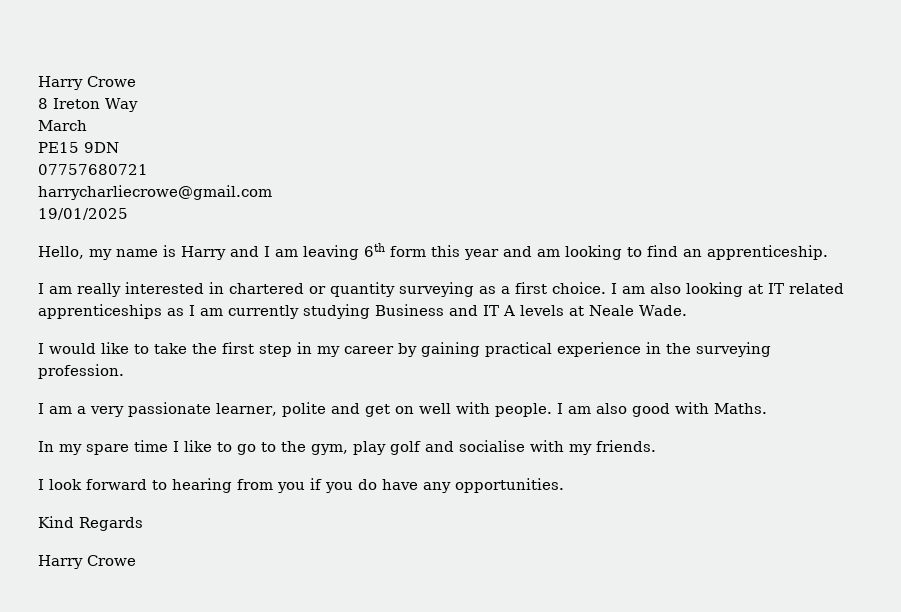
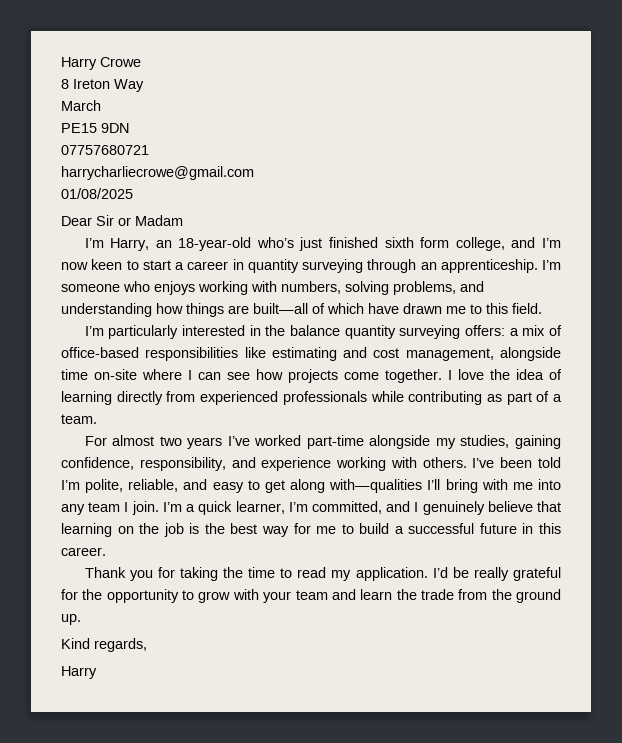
[38,208,128,220] [38,243,828,260] [38,282,844,297] [38,304,687,319] [38,342,771,357] [38,364,124,379] [38,402,767,417] [38,440,656,455] [38,478,564,493] 19/01/2025 // Hello, my name is Harry and I am leaving 6th form this year and am looking to find an apprenticeship. // I am really interested in chartered or quantity surveying as a first choice. I am also looking at IT related apprenticeships as I am currently studying Business and IT A levels at Neale Wade. // I would like to take the first step in my career by gaining practical experience in the surveying profession. // I am a very passionate learner, polite and get on well with people. I am also good with Maths. // In my spare time I like to go to the gym, play golf and socialise with my friends. // I look forward to hearing from you if you do have any opportunities. -> [61,188,133,199] [61,215,183,226] [84,237,561,251] [61,259,561,273] [61,281,484,295] [61,303,542,317] [84,325,562,339] [61,347,561,361] [61,369,562,383] [61,391,562,405] [61,414,97,424] [84,435,561,449] [61,457,561,471] [61,479,561,493] [61,501,561,515] [61,523,561,537] [61,547,106,556] [84,567,561,581] [61,589,561,603] [61,614,81,625] 01/08/2025 // Dear Sir or Madam // I’m Harry, an 18-year-old who’s just finished sixth form college, and I’m now keen to start a career in quantity surveying through an apprenticeship. I’m someone who enjoys working with numbers, solving problems, and understanding how things are built—all of which have drawn me to this field. // I’m particularly interested in the balance quantity surveying offers: a mix of office-based responsibilities like estimating and cost management, alongside time on-site where I can see how projects come together. I love the idea of learning directly from experienced professionals while contributing as part of a team. // For almost two years I’ve worked part-time alongside my studies, gaining confidence, responsibility, and experience working with others. I’ve been told I’m polite, reliable, and easy to get along with—qualities I’ll bring with me into any team I join. I’m a quick learner, I’m committed, and I genuinely believe that learning on the job is the best way for me to build a successful future in this career. // Thank you for taking the time to read my application. I’d be really grateful for the opportunity to grow with your team and learn the trade from the ground up.
[79,517,143,531] [38,555,136,569] Regards // Harry Crowe -> [94,638,147,652] [61,666,97,679] regards, // Harry

